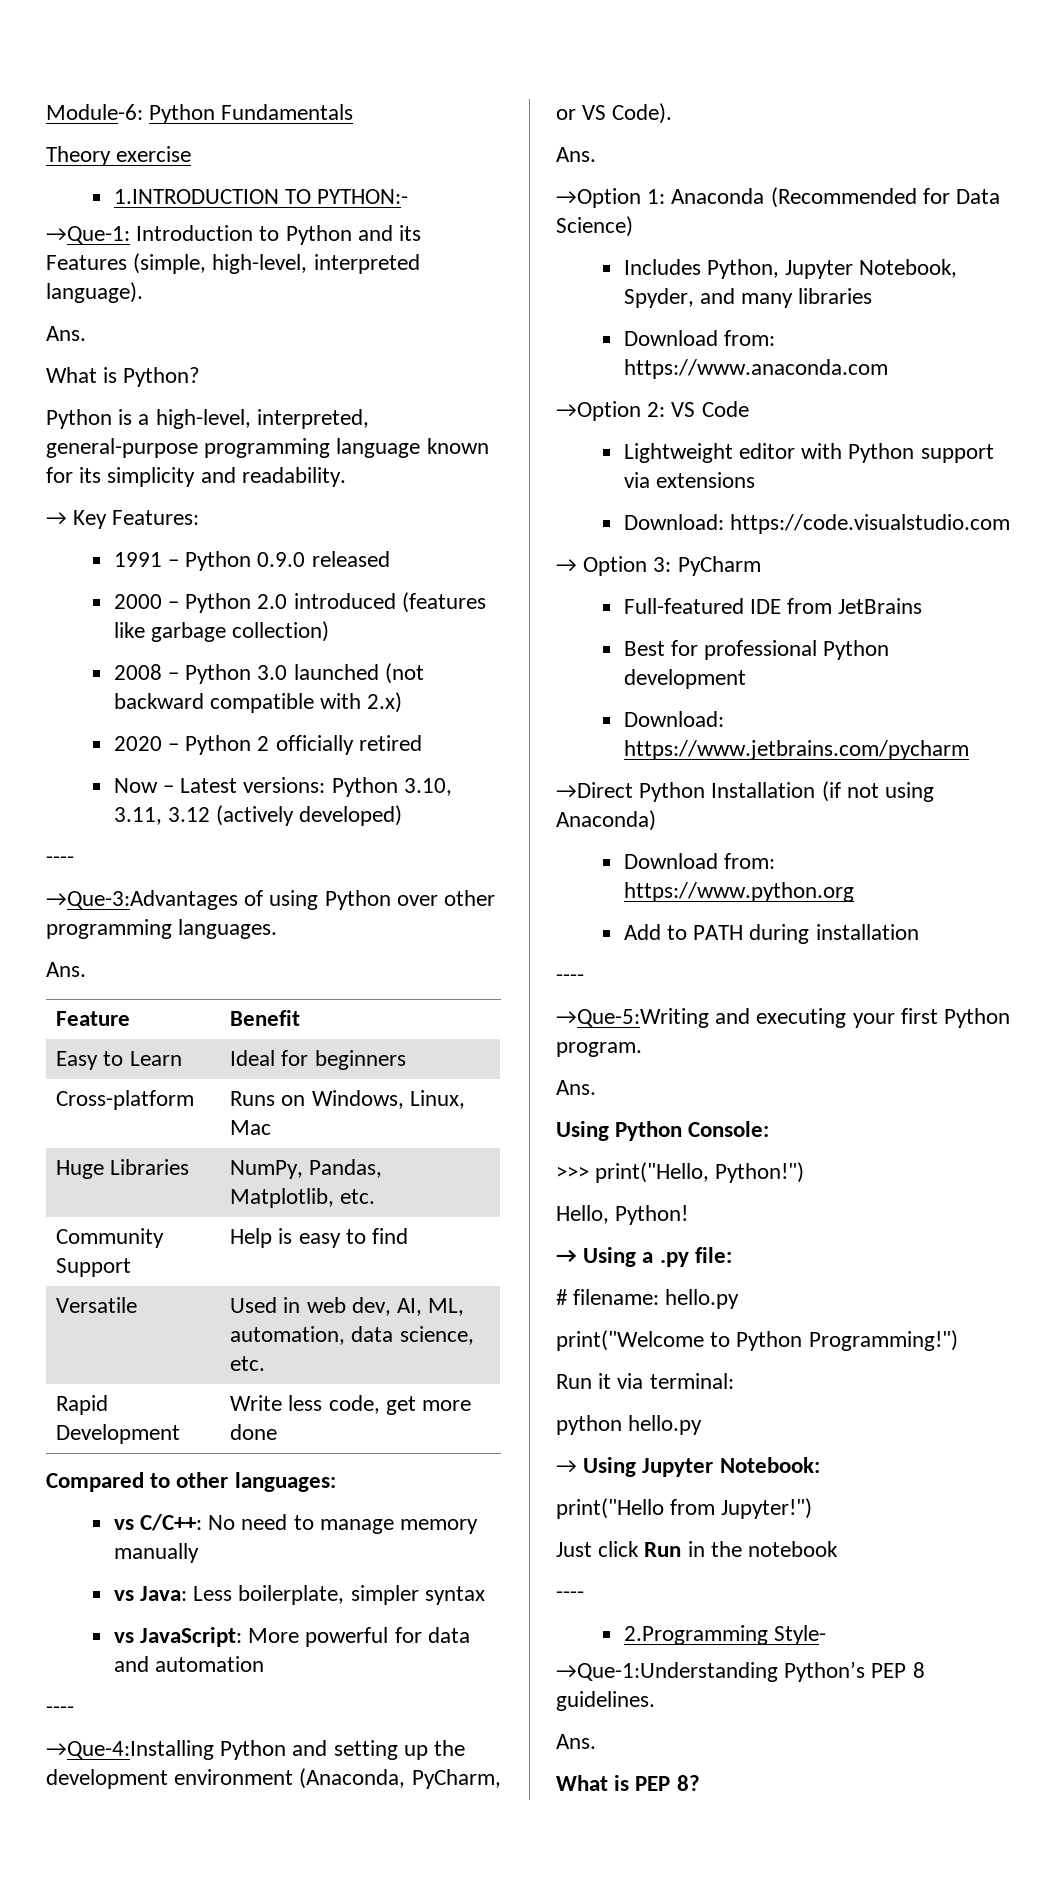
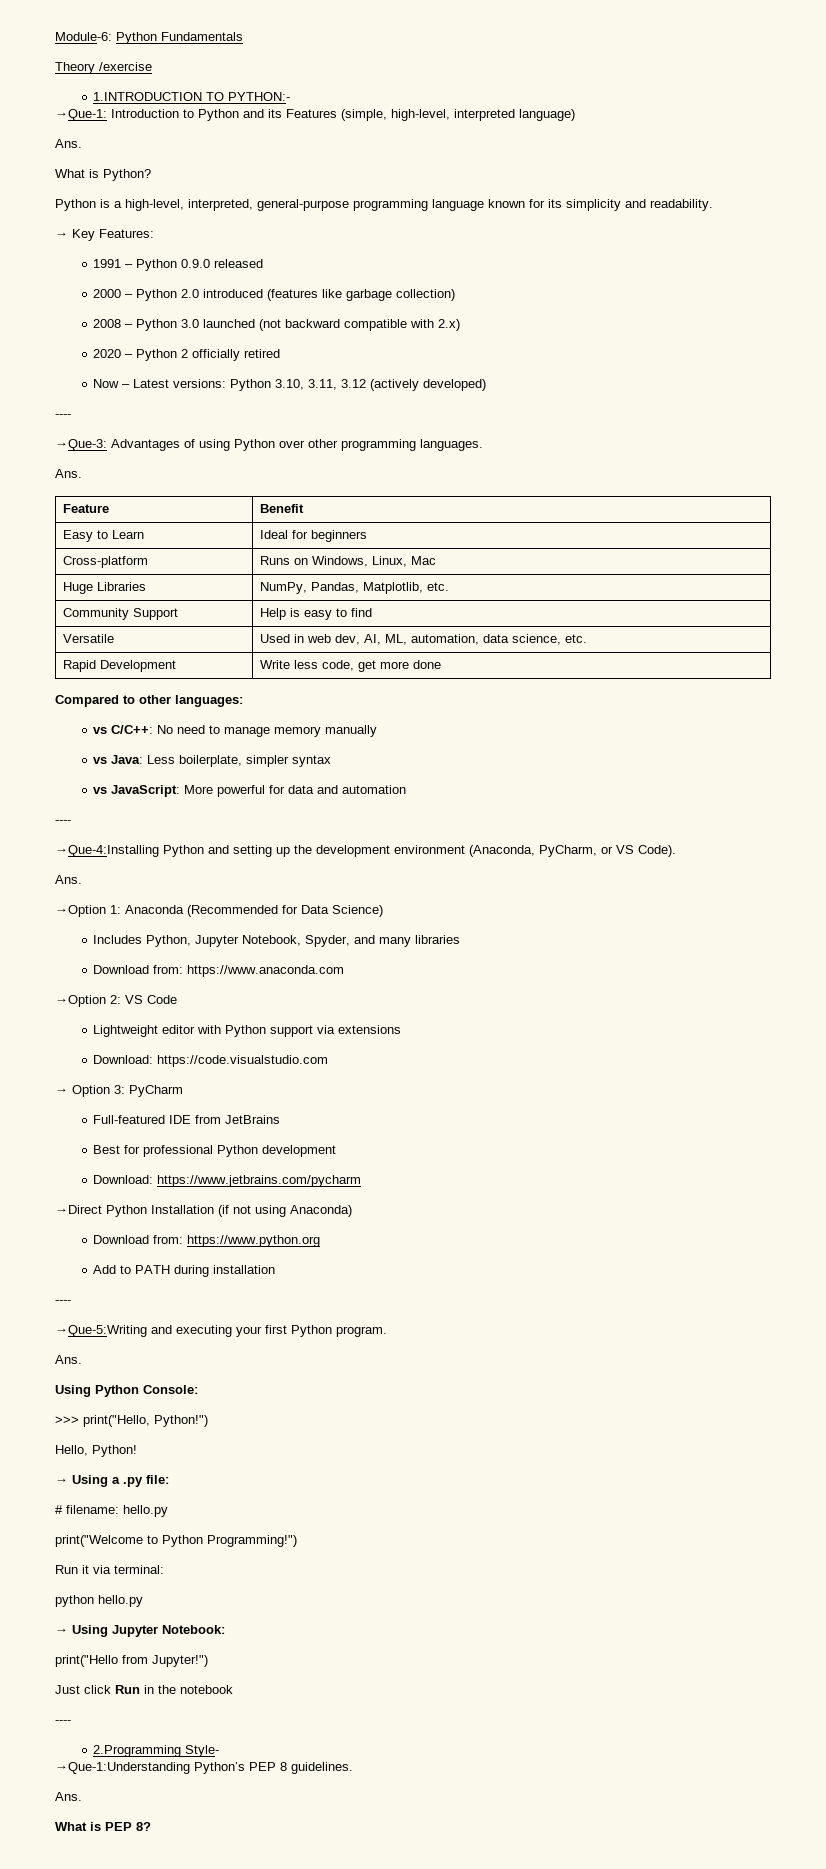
[116,146,192,162] exercise -> [99,62,152,71] /exercise
[46,282,143,303] language). -> [519,109,575,121] language)
[46,890,238,910] →Que-3:Advantages -> [55,439,180,451] →Que-3: Advantages

